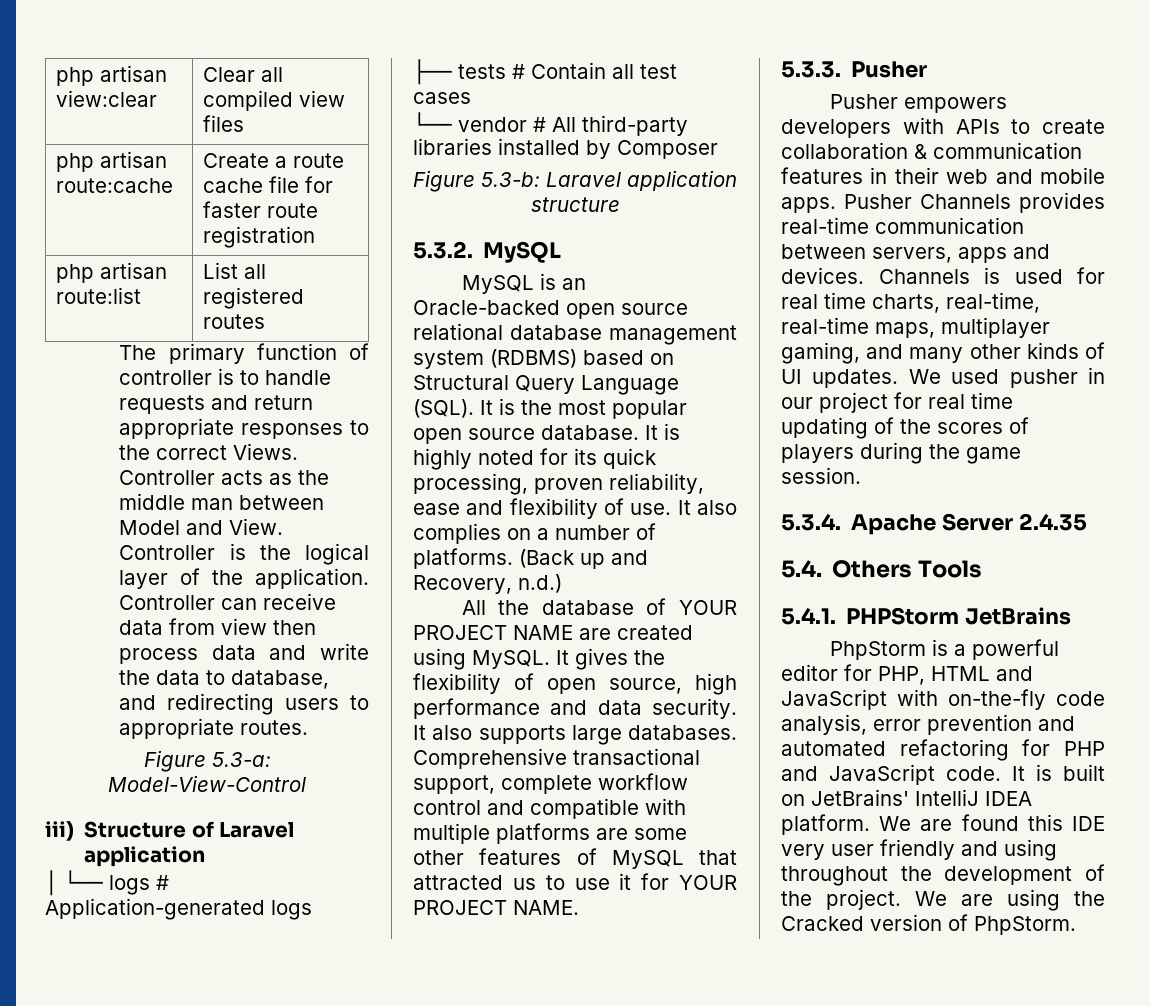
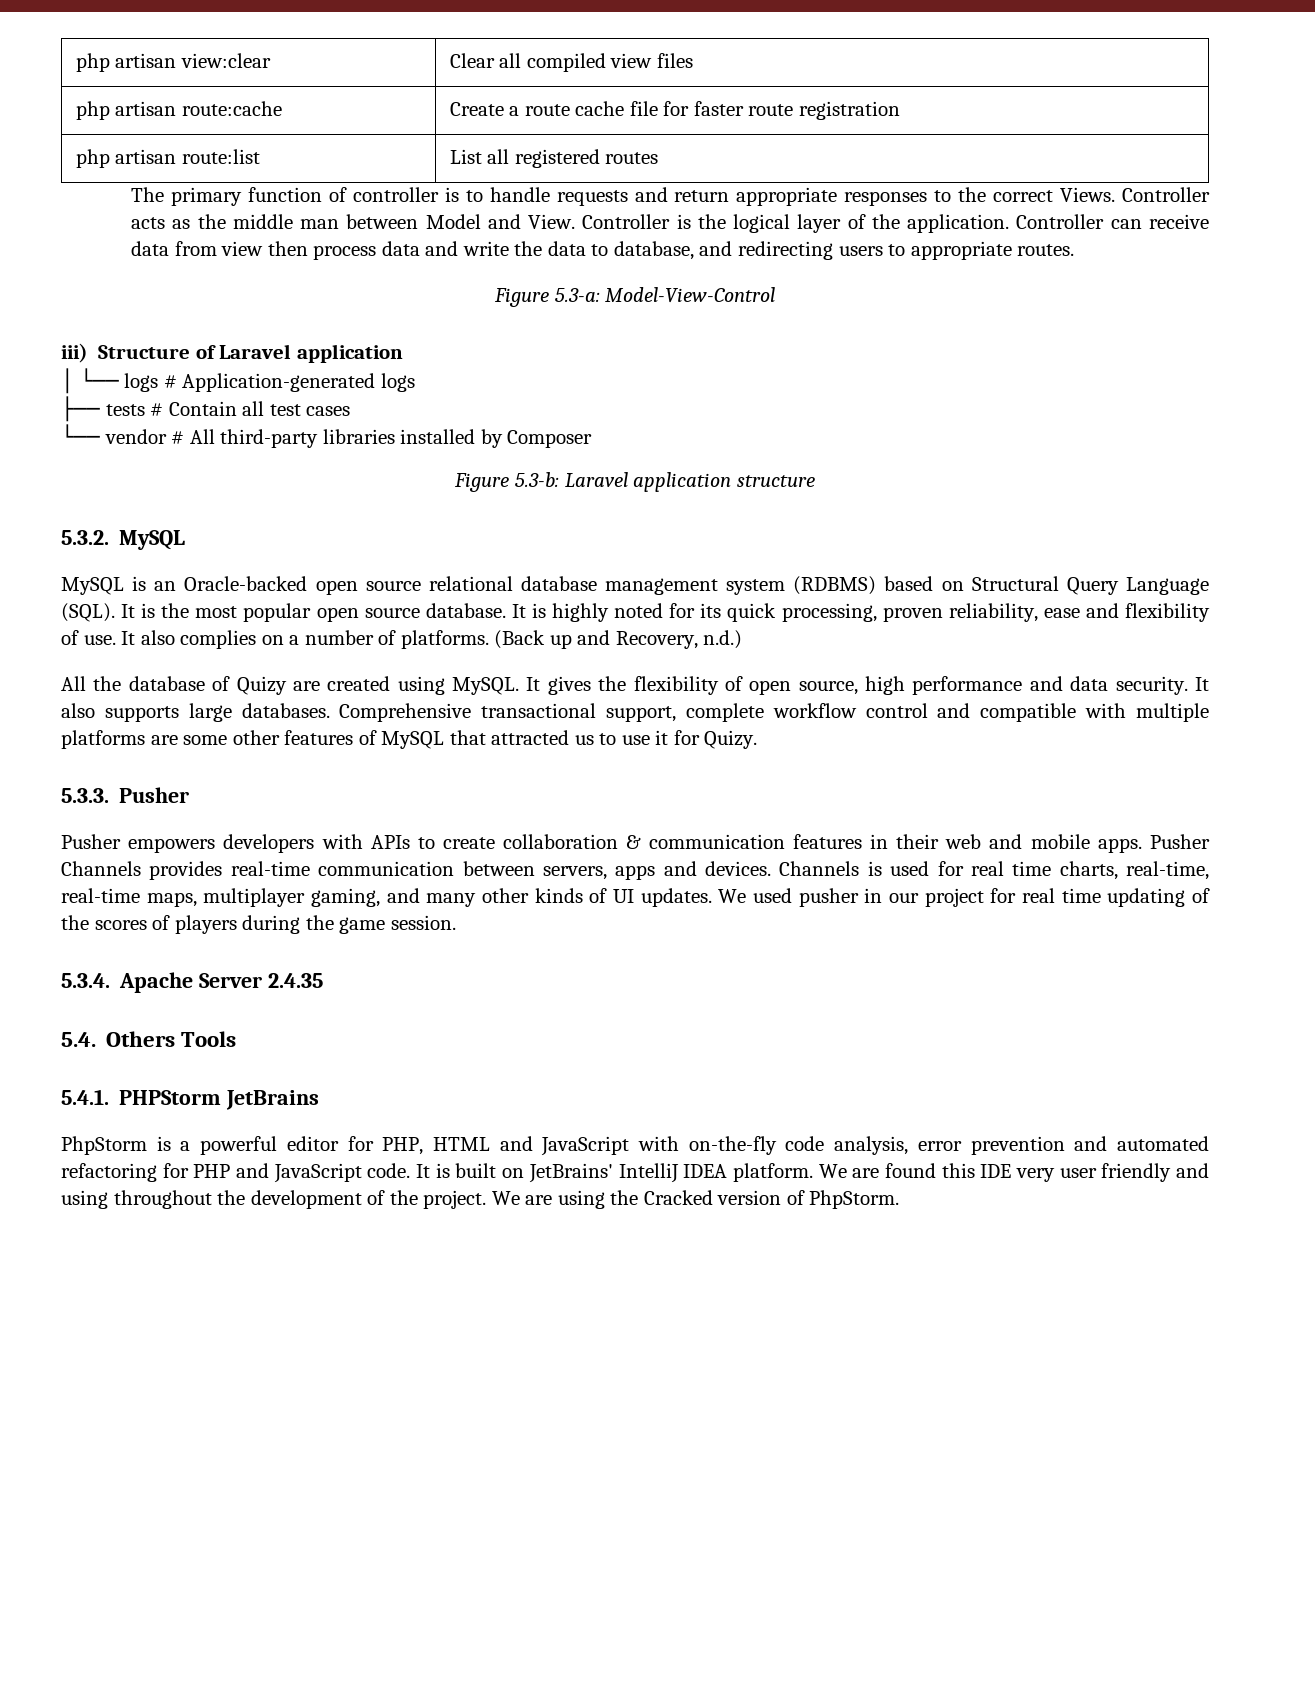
[679,600,737,615] [413,625,573,640] YOUR PROJECT NAME -> [236,676,287,695] Quizy
[679,875,737,890] [413,900,579,915] YOUR PROJECT NAME. -> [704,730,758,749] Quizy.

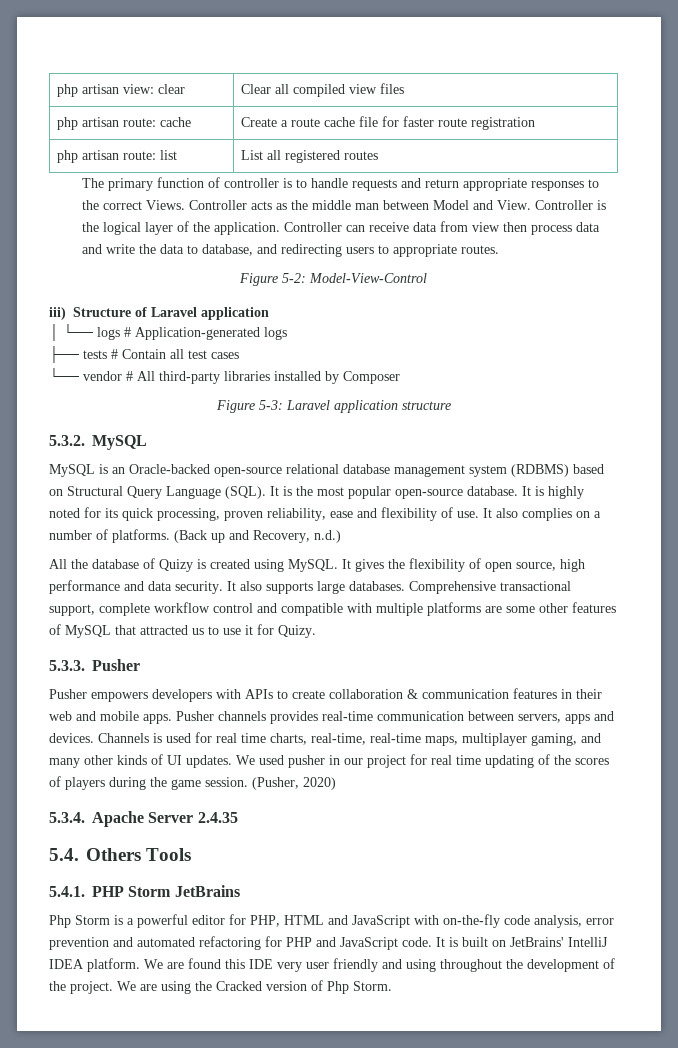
[75,53,271,72] php artisan view:clear -> [56,84,185,97] php artisan view: clear
[181,101,282,116] route:cache -> [122,117,191,127] route: cache
[181,149,260,164] route:list -> [122,150,177,160] route: list
[554,288,600,302] 5.3-a: -> [282,273,306,283] 5-2:
[514,472,559,487] 5.3-b: -> [258,400,283,410] 5-3:
[315,580,421,595] open source -> [214,467,282,477] open-source
[316,607,420,622] open source -> [395,489,463,499] open-source
[292,681,320,691] are -> [197,559,206,569] is
[61,861,141,876] Channels -> [218,711,266,721] channels
(456, 922) none -> [252,777,336,790] (Pusher, 2020)
[119,1090,222,1105] PHPStorm -> [92,886,172,897] PHP Storm
[61,1136,147,1155] PhpStorm -> [49,915,110,928] Php Storm
[809,1190,900,1209] PhpStorm. -> [327,981,392,994] Php Storm.

